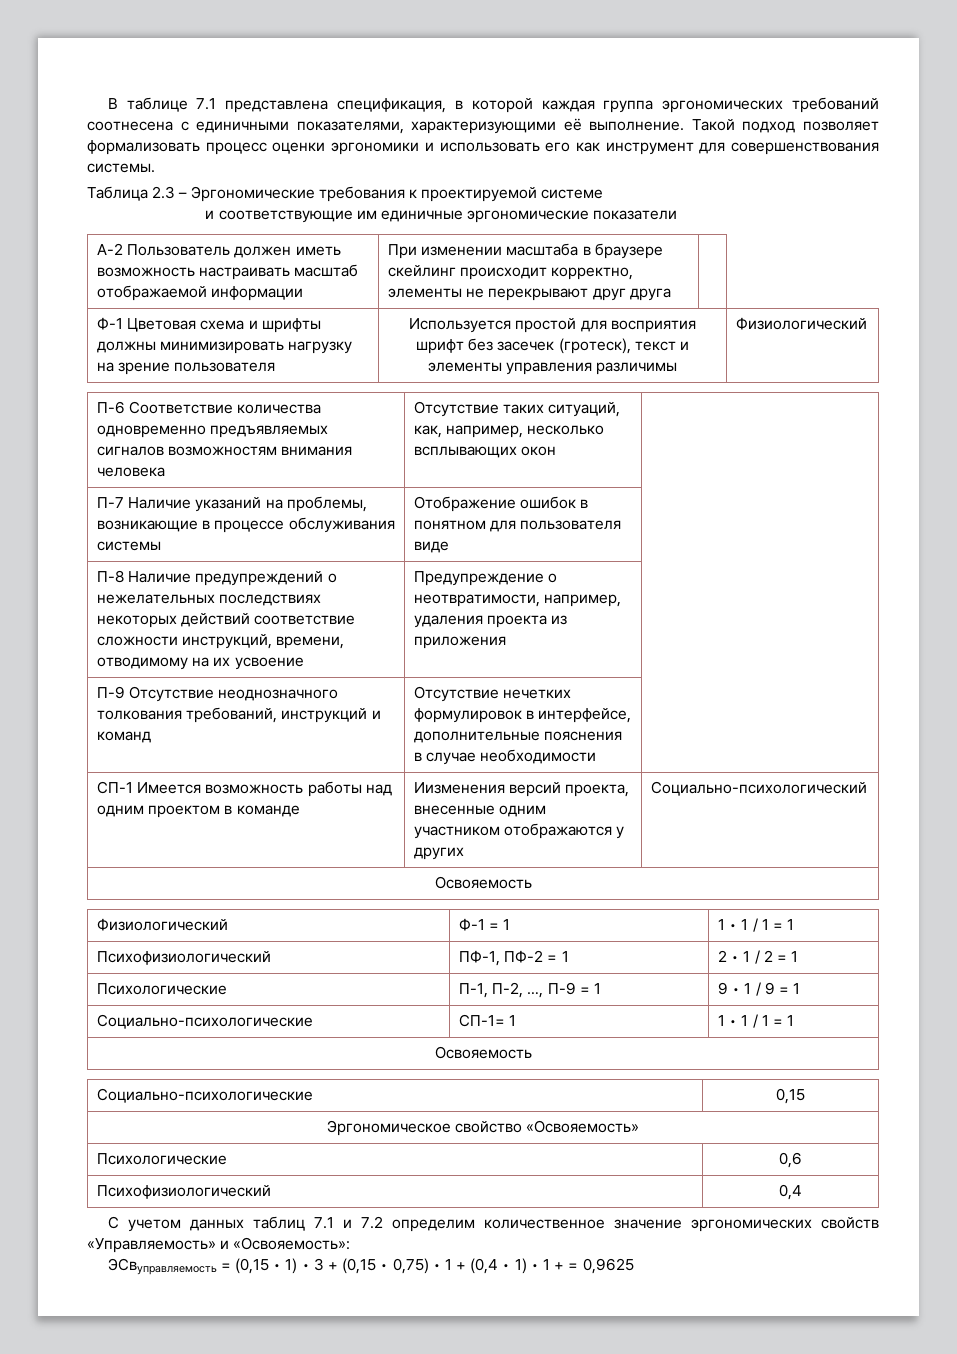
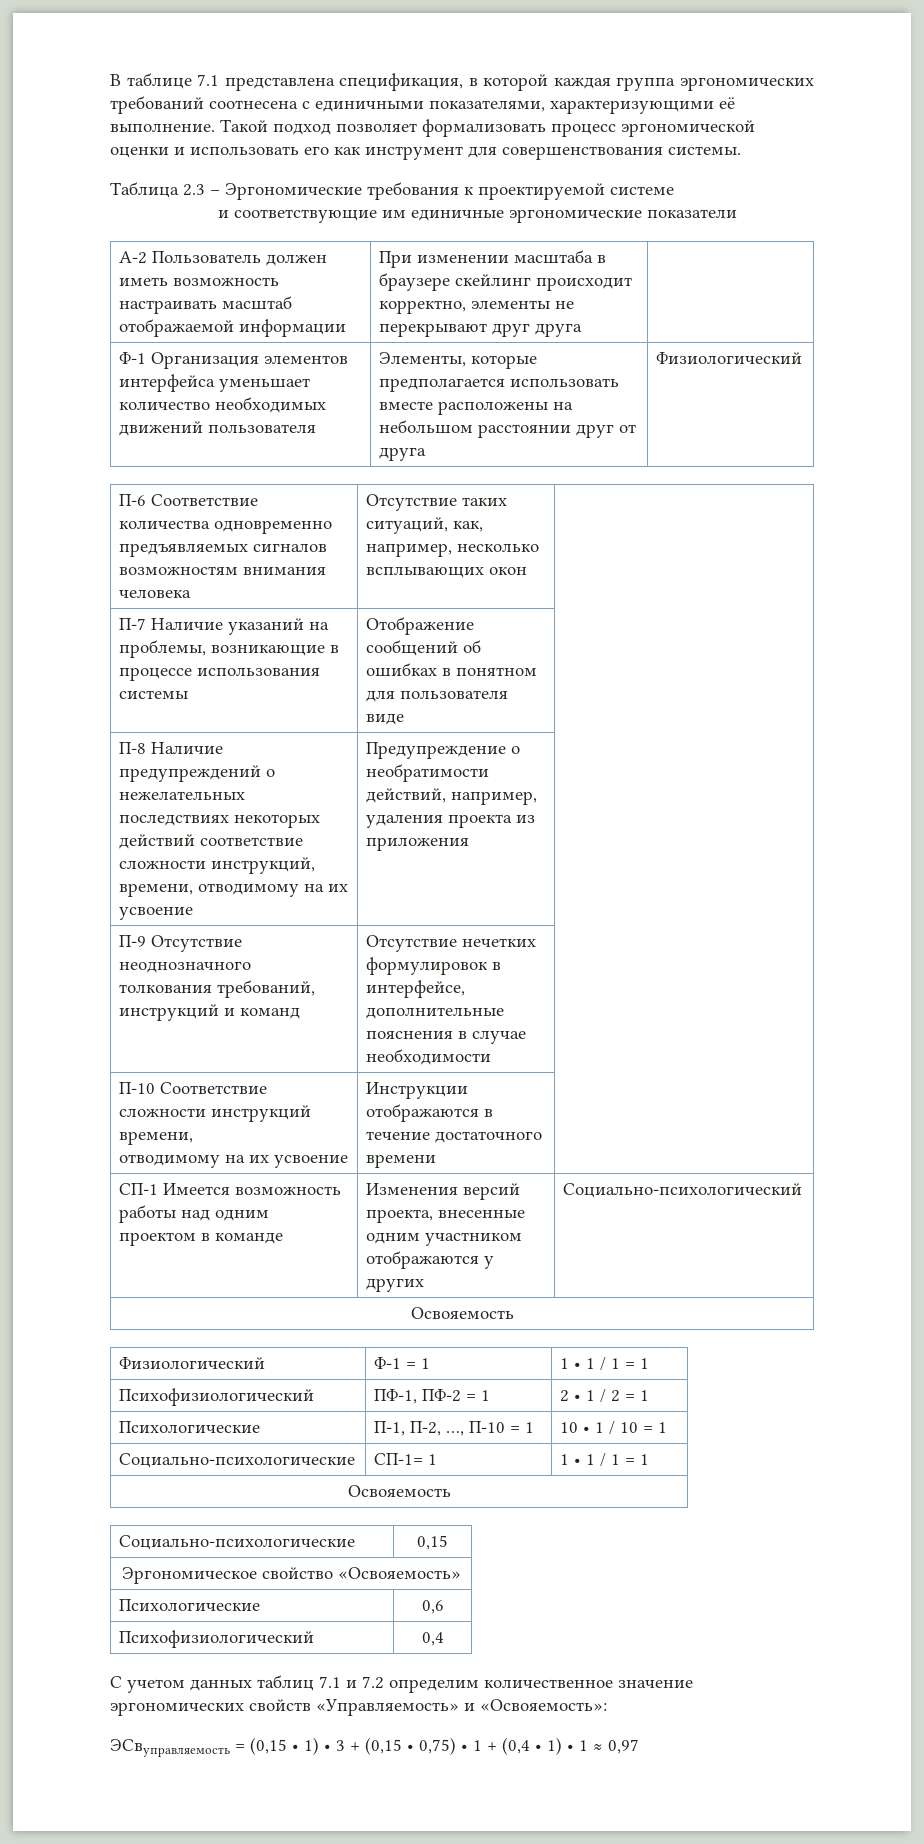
[272,142,420,155] оценки эргономики -> [621,120,755,137] [110,147,169,158] эргономической оценки
[127,318,321,333] [96,341,353,354] [96,362,276,375] [409,318,696,333] [416,338,689,354] [427,362,678,375] Цветовая схема и шрифты должны минимизировать нагрузку на зрение пользователя | Используется простой для восприятия шрифт без засечек (гротеск), текст и элементы управления различимы -> [151,352,349,369] [119,374,311,392] [119,397,327,413] [119,421,317,436] [379,352,538,369] [379,378,620,392] [379,401,574,415] [379,420,637,438] [379,447,427,461] Организация элементов интерфейса уменьшает количество необходимых движений пользователя | Элементы, которые предполагается использовать вместе расположены на небольшом расстоянии друг от друга
[288,517,395,533] обслуживания -> [197,667,321,676] использования
[520,496,577,509] ошибок -> [366,640,482,656] [366,663,438,677] сообщений об ошибках
[413,594,540,607] неотвратимости, -> [366,764,490,782] [366,788,447,803] необратимости действий,
(597, 756) none -> [119,1082,268,1094] [119,1105,312,1122] [119,1131,194,1145] [119,1154,349,1168] [366,1082,469,1099] [366,1104,494,1122] [366,1131,543,1143] [366,1154,437,1168] // П-10 Соответствие сложности инструкций времени, // отводимому на их усвоение | Инструкции отображаются в течение достаточного времени |
[413,782,505,794] Иизменения -> [366,1183,459,1195] Изменения
[547,982,601,995] [717,982,775,996] П-9 = 1 | 9 • 1 / 9 -> [469,1421,535,1433] [560,1421,639,1435] П-10 = 1 | 10 • 1 / 10
[554,1258,634,1274] + = 0,9625 -> [593,1739,639,1754] ≈ 0,97

